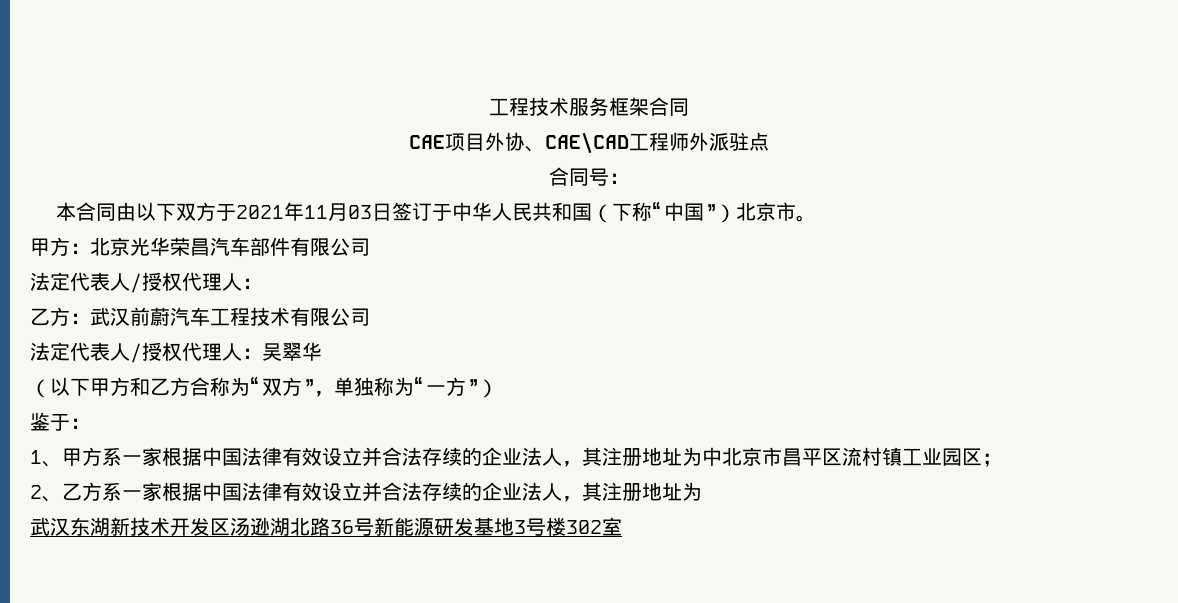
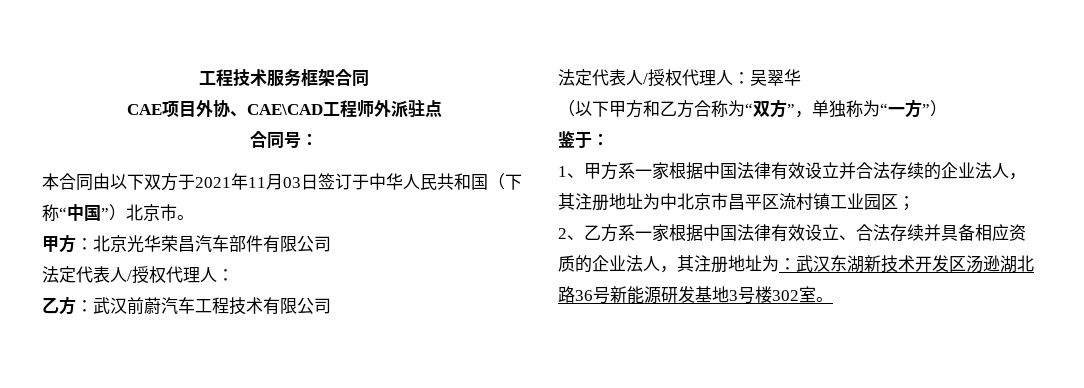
[362,482,702,502] 并合法存续的企业法人，其注册地址为 // -> [839,224,1026,241] [558,255,796,273] 、合法存续并具备相应资质的企业法人，其注册地址为：
(622, 526) none -> [816,297,833,302] 。

